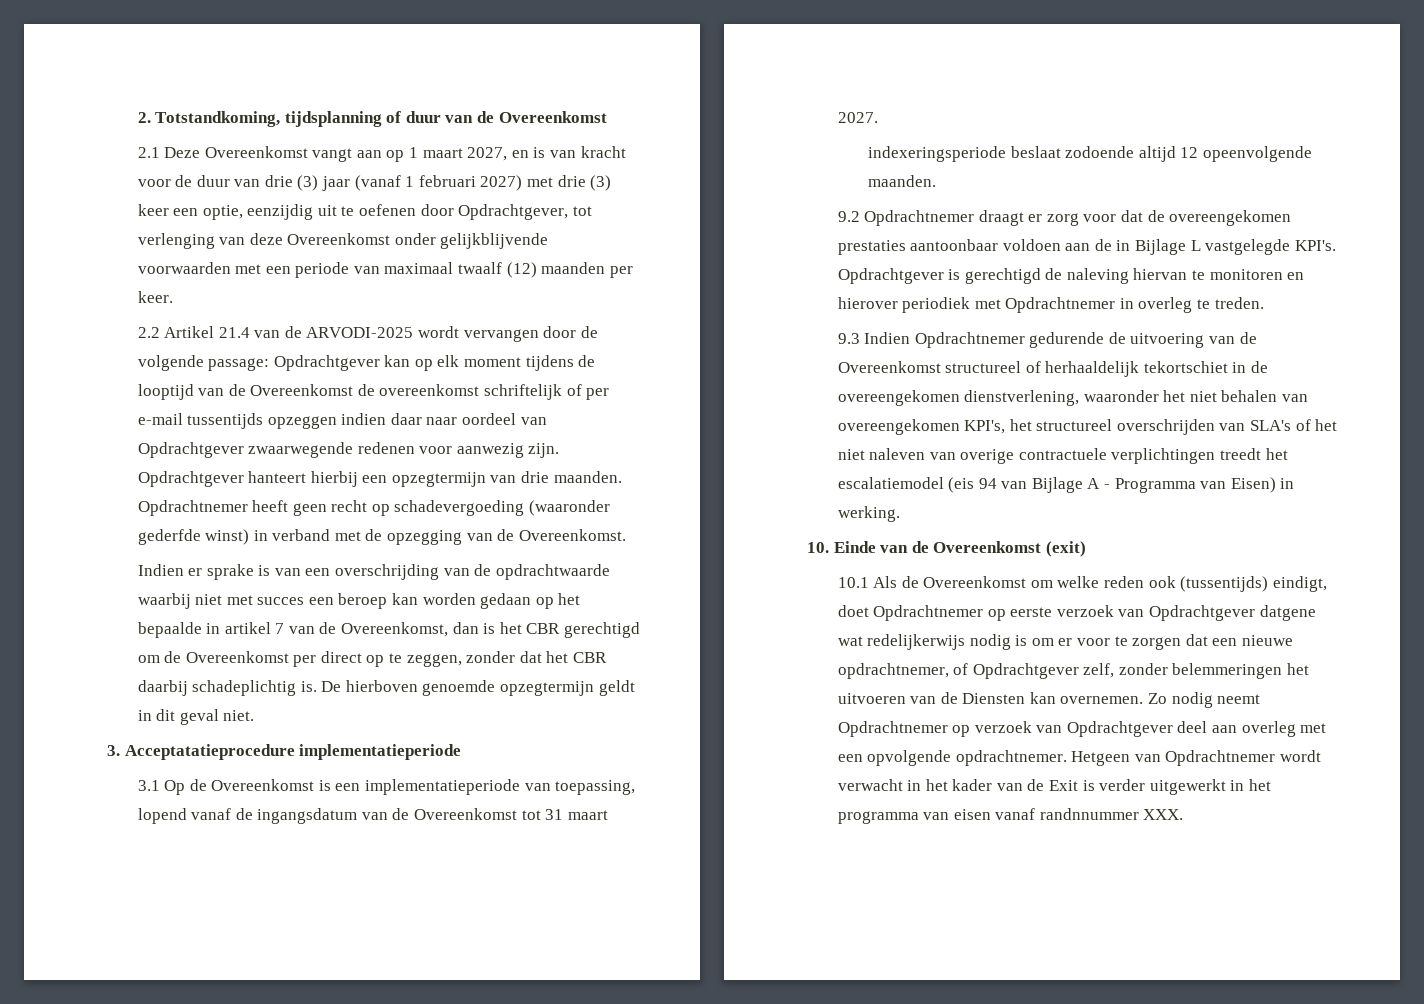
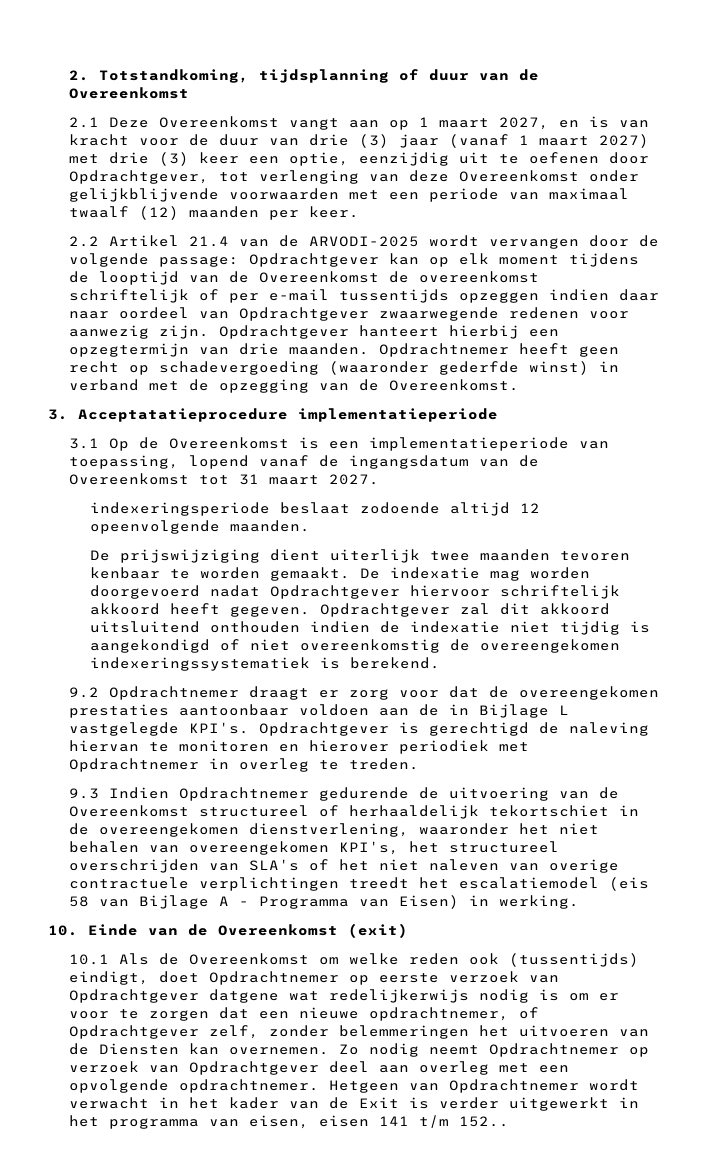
[418,175,476,187] februari -> [538,136,589,146] maart
[137,564,610,580] [137,593,581,609] [137,622,640,638] [137,651,607,667] [137,680,635,696] [137,709,255,725] // Indien er sprake is van een overschrijding van de opdrachtwaarde waarbij niet met succes een beroep kan worden gedaan op het bepaalde in artikel 7 van de Overeenkomst, dan is het CBR gerechtigd om de Overeenkomst per direct op te zeggen, zonder dat het CBR daarbij schadeplichtig is. De hierboven genoemde opzegtermijn geldt in dit geval niet. -> (519, 385) none
(936, 181) none -> [89,549,630,563] [89,567,590,581] [89,585,620,599] [89,603,610,617] [89,621,650,635] [89,639,620,653] [89,657,440,671] // De prijswijziging dient uiterlijk twee maanden tevoren kenbaar te worden gemaakt. De indexatie mag worden doorgevoerd nadat Opdrachtgever hiervoor schriftelijk akkoord heeft gegeven. Opdrachtgever zal dit akkoord uitsluitend onthouden indien de indexatie niet tijdig is aangekondigd of niet overeenkomstig de overeengekomen indexeringssystematiek is berekend.
[978,478,997,489] 94 -> [68,896,89,907] 58
[953,808,1184,820] eisen vanaf randnnummer XXX. -> [248,1115,509,1129] eisen, eisen 141 t/m 152..

